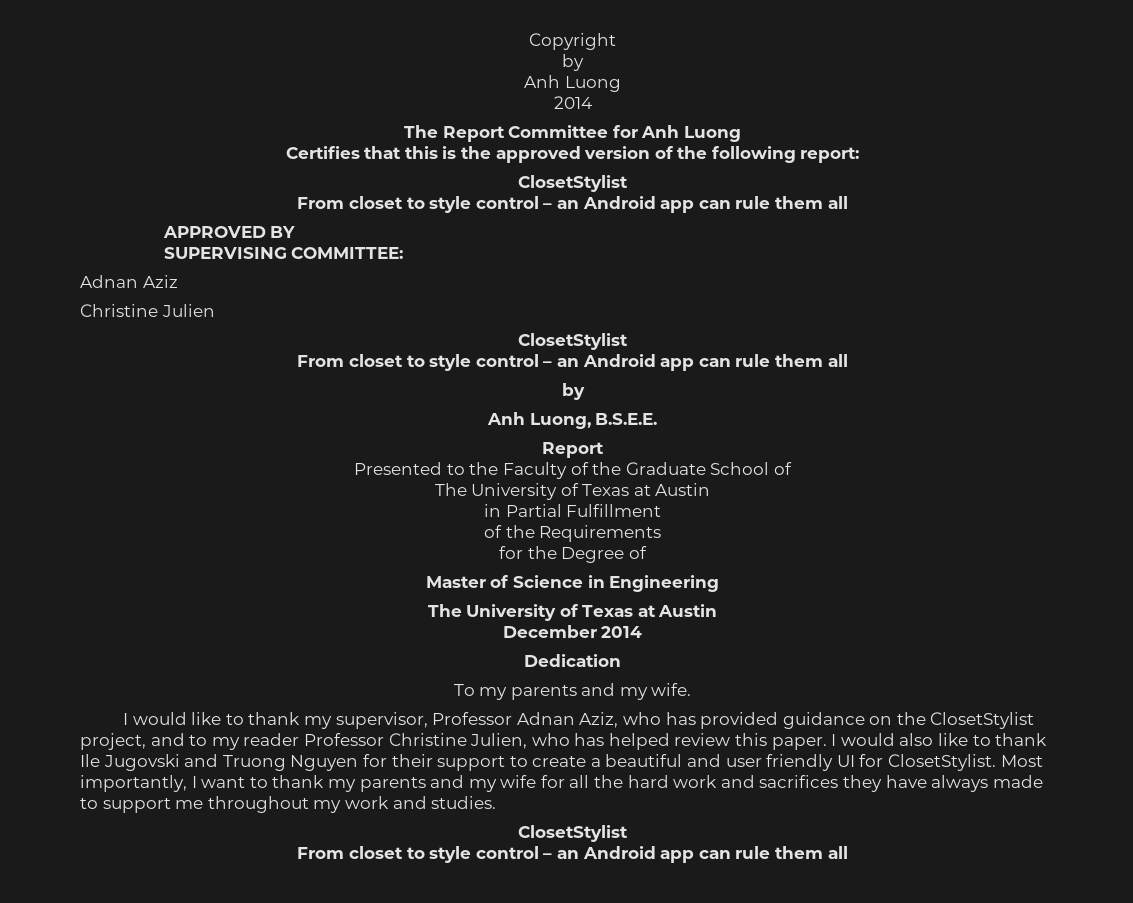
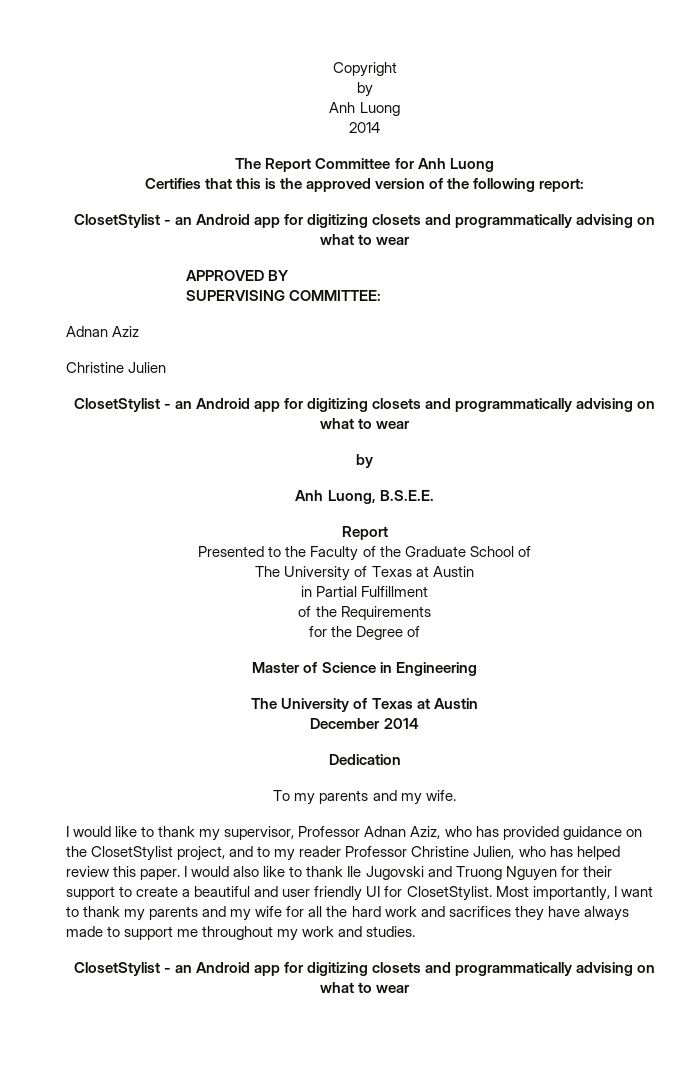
[297,196,848,213] // From closet to style control – an Android app can rule them all -> [163,214,656,228] [319,234,411,245] - an Android app for digitizing closets and programmatically advising on what to wear
[297,354,848,371] // From closet to style control – an Android app can rule them all -> [163,398,656,412] [319,418,411,429] - an Android app for digitizing closets and programmatically advising on what to wear
[297,846,848,863] // From closet to style control – an Android app can rule them all -> [163,962,656,976] [319,982,411,993] - an Android app for digitizing closets and programmatically advising on what to wear

